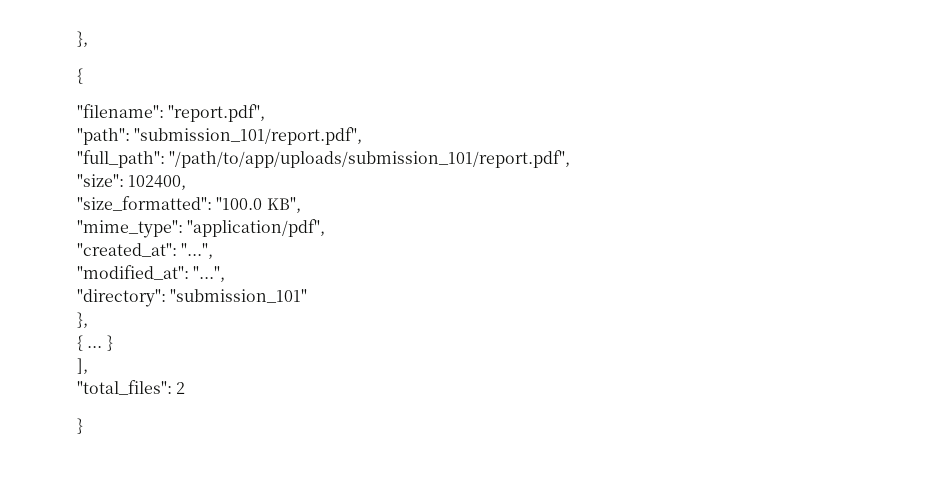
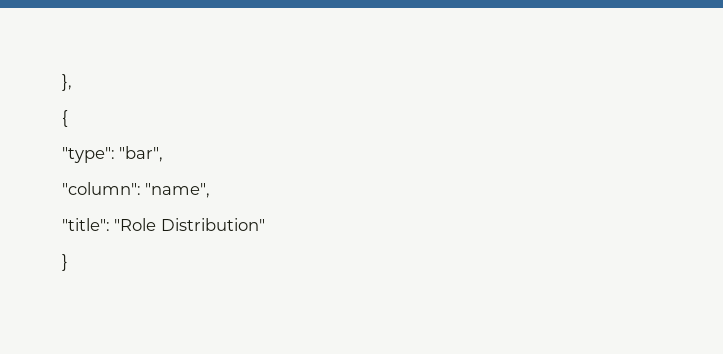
[77,104,266,122] [77,127,363,145] [77,150,571,168] [77,174,187,190] [77,196,301,213] [77,219,326,238] [77,243,214,259] [77,265,226,282] [77,289,308,307] [77,312,88,328] [77,335,113,351] [77,358,88,374] [77,380,186,395] "filename": "report.pdf", // "path": "submission_101/report.pdf", // "full_path": "/path/to/app/uploads/submission_101/report.pdf", // "size": 102400, // "size_formatted": "100.0 KB", // "mime_type": "application/pdf", // "created_at": "...", // "modified_at": "...", // "directory": "submission_101" // }, // { ... } // ], // "total_files": 2 -> [62,146,164,163] [62,182,211,198] [62,218,265,231] "type": "bar", // "column": "name", // "title": "Role Distribution"

